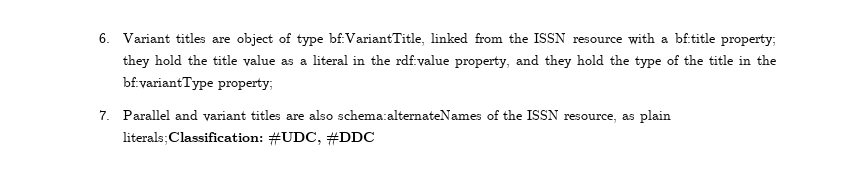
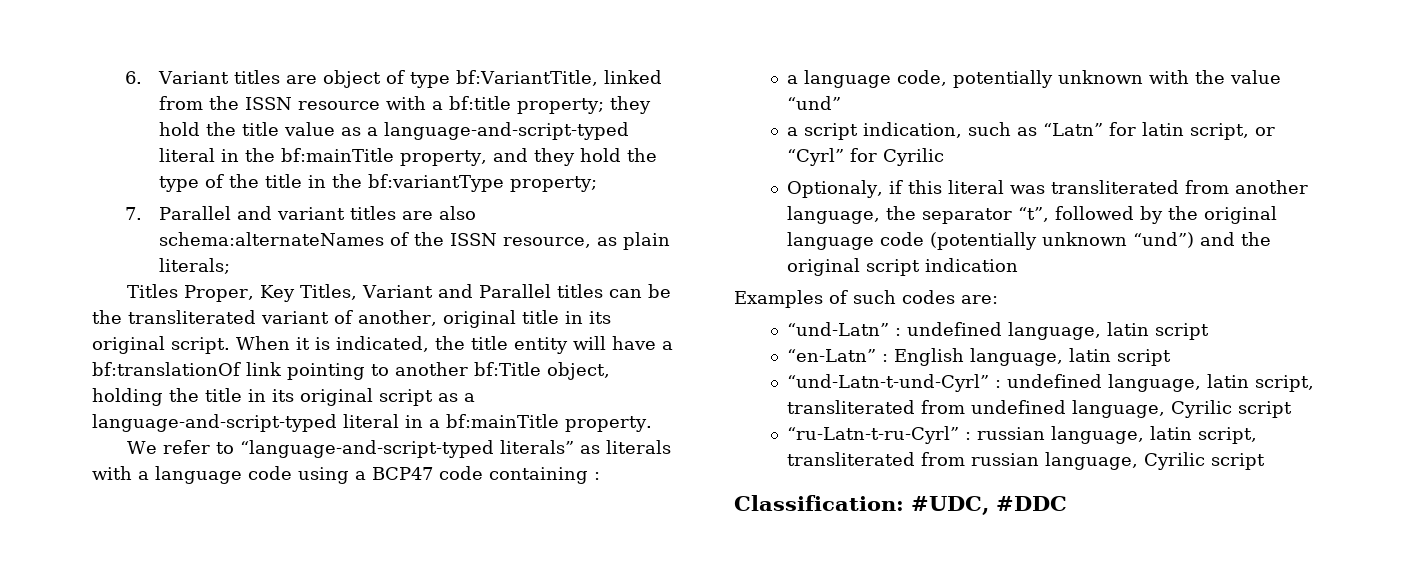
(307, 62) none -> [383,122,629,140] language-and-script-typed
[396,55,450,67] rdf:value -> [280,148,394,162] bf:mainTitle
[122,132,263,145] literals;Classification: -> [158,258,230,274] [126,284,671,302] [92,310,611,328] [92,336,673,354] [92,362,610,380] [92,388,475,406] [92,414,652,432] [126,440,671,458] [92,466,600,484] [787,70,1282,88] [787,96,842,110] [787,122,1276,140] [787,148,945,166] [787,180,1309,198] [787,206,1278,224] [787,232,1272,250] [787,258,1019,276] [734,290,998,308] [787,322,1210,340] [787,348,1172,366] [787,374,1315,392] [787,400,1293,418] [787,426,1258,444] [787,452,1266,470] [734,495,904,511] literals; // Titles Proper, Key Titles, Variant and Parallel titles can be the transliterated variant of another, original title in its original script. When it is indicated, the title entity will have a bf:translationOf link pointing to another bf:Title object, holding the title in its original script as a language-and-script-typed literal in a bf:mainTitle property. // We refer to “language-and-script-typed literals” as literals with a language code using a BCP47 code containing : // a language code, potentially unknown with the value “und” // a script indication, such as “Latn” for latin script, or “Cyrl” for Cyrilic // Optionaly, if this literal was transliterated from another language, the separator “t”, followed by the original language code (potentially unknown “und”) and the original script indication // Examples of such codes are: // “und-Latn” : undefined language, latin script // “en-Latn” : English language, latin script // “und-Latn-t-und-Cyrl” : undefined language, latin script, transliterated from undefined language, Cyrilic script // “ru-Latn-t-ru-Cyrl” : russian language, latin script, transliterated from russian language, Cyrilic script // Classification:

